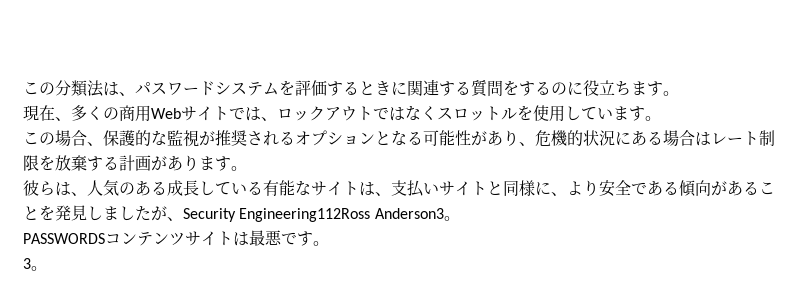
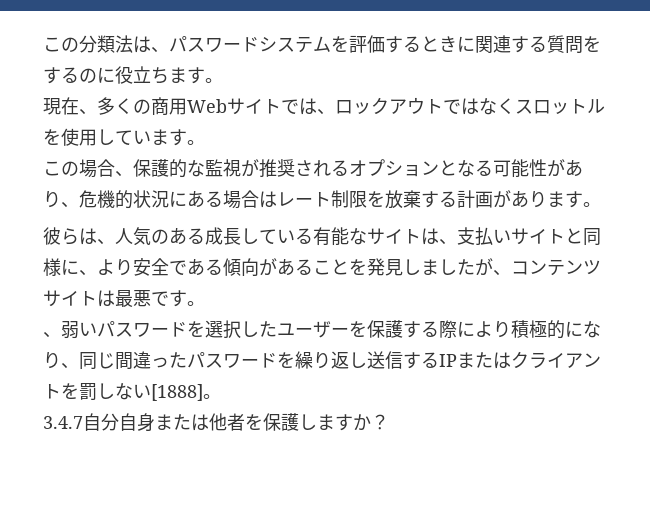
[183,208,460,222] [23,233,105,244] Security Engineering112Ross Anderson3。 // PASSWORDS -> (511, 273) none
[23,258,47,271] 3。 -> [43,320,601,339] [43,351,601,370] [43,383,221,401] [43,413,389,432] 、弱いパスワードを選択したユーザーを保護する際により積極的になり、同じ間違ったパスワードを繰り返し送信するIPまたはクライアントを罰しない[1888]。 // 3.4.7自分自身または他者を保護しますか？

